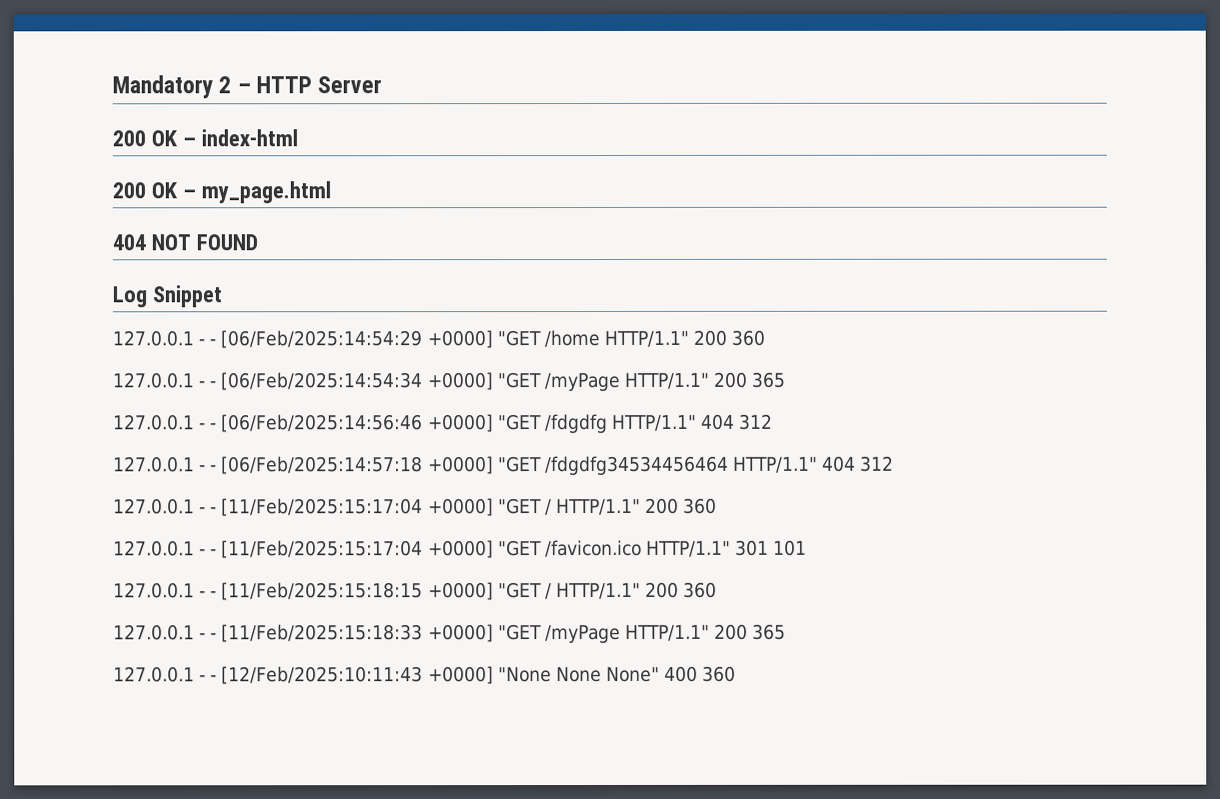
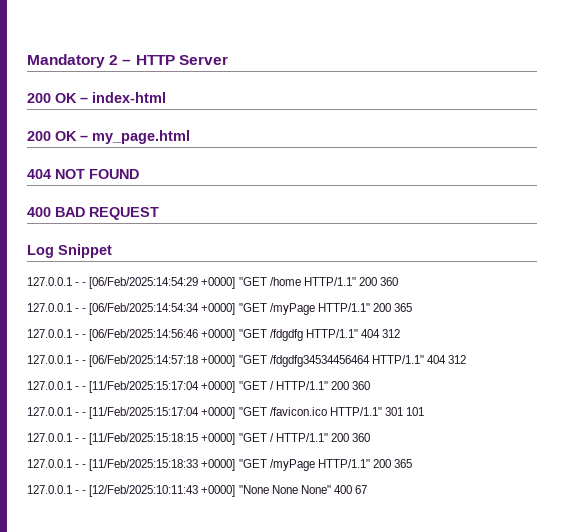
(259, 242) none -> [27,207,159,220] // 400 BAD REQUEST
[702,665,737,682] 360 -> [354,485,367,494] 67

